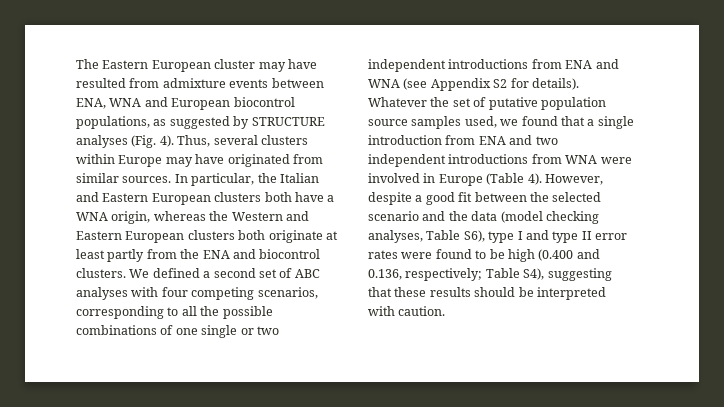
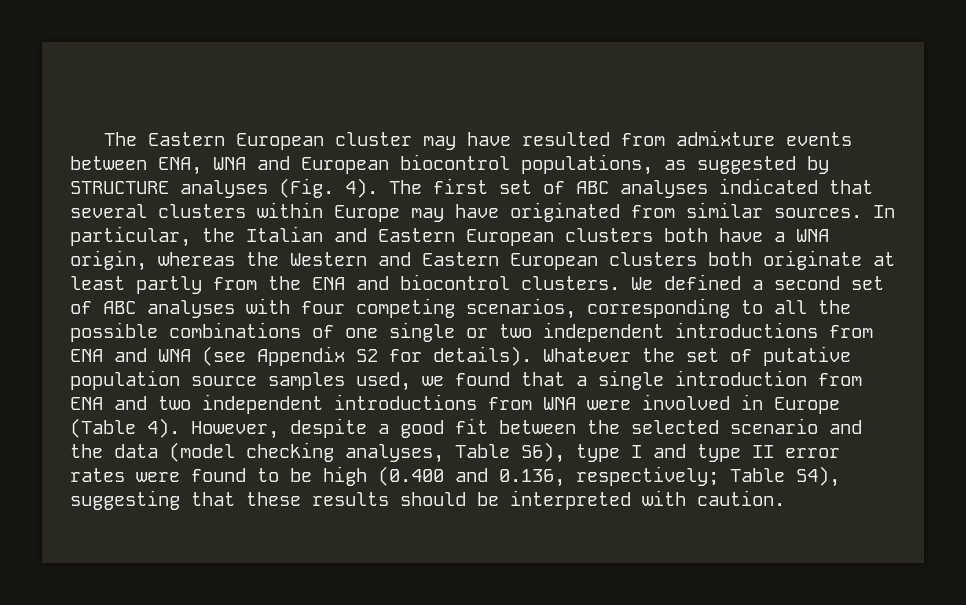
[177,135,211,147] Thus, -> [389,178,873,198] The first set of ABC analyses indicated that

